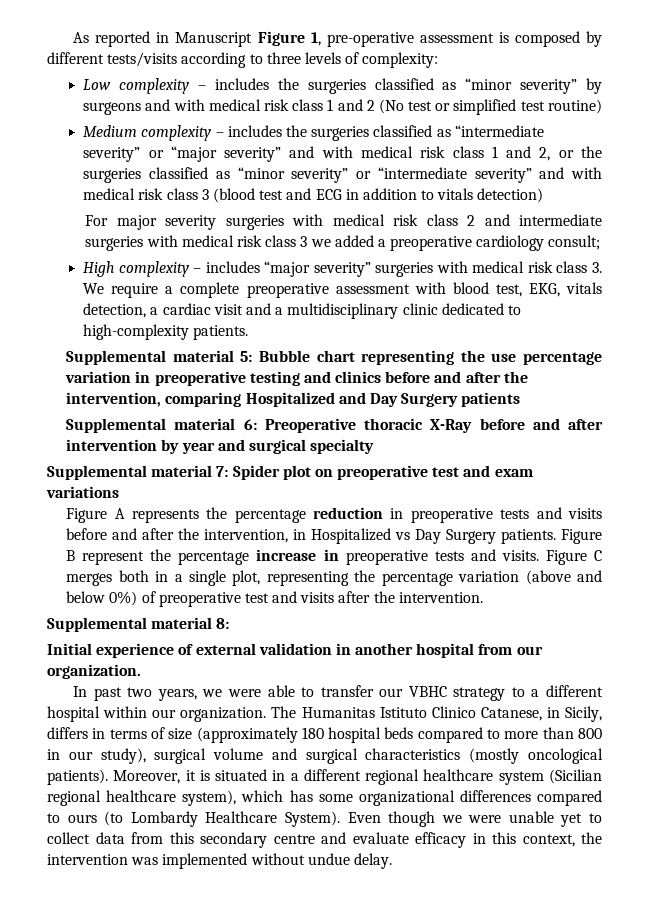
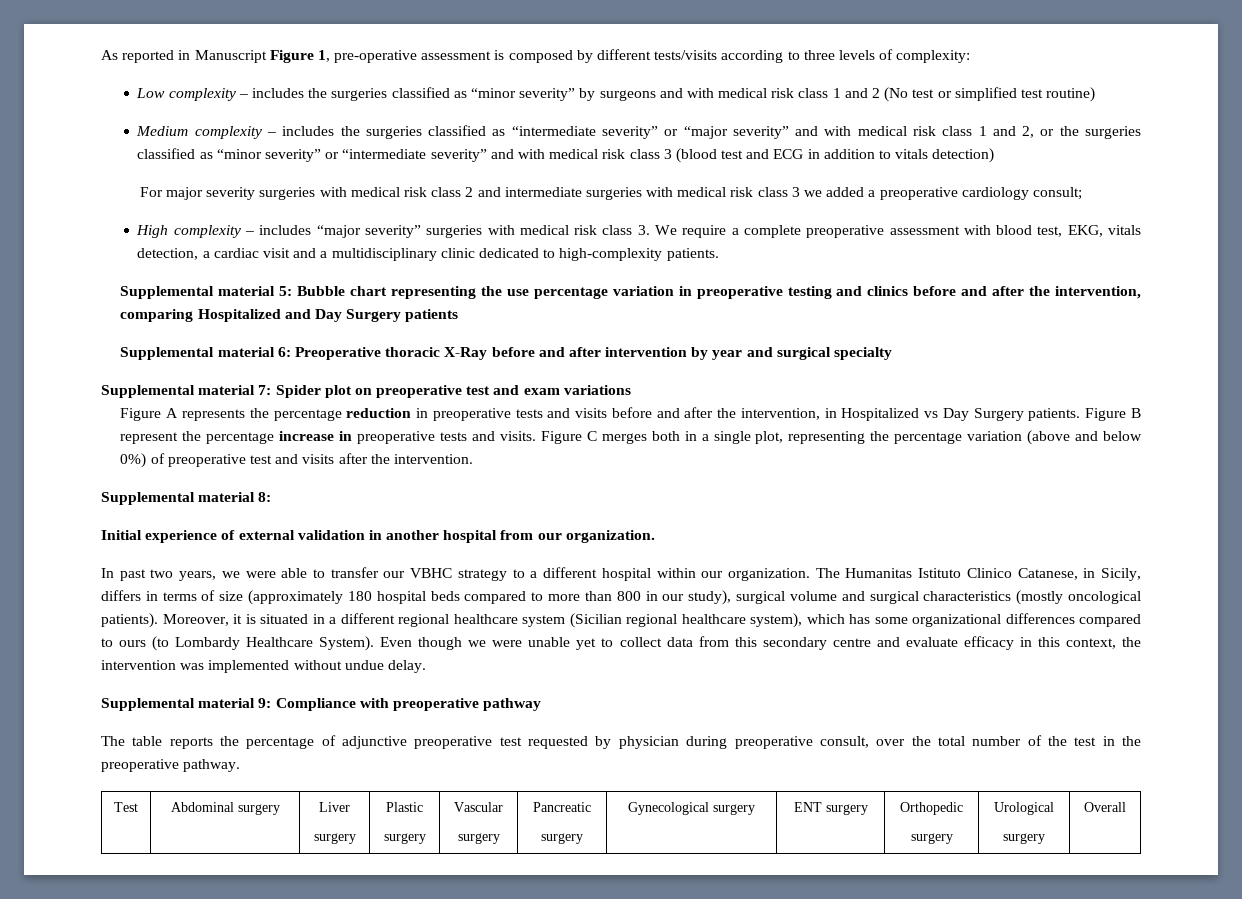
(392, 861) none -> [101,698,542,711] [101,735,1141,749] [101,759,241,772] [114,802,138,812] [170,802,280,815] [319,802,350,812] [313,833,356,844] [386,802,423,812] [383,833,426,844] [454,802,503,812] [457,833,500,844] [533,802,591,812] [541,833,583,844] [628,802,755,815] [793,802,868,815] [900,802,963,815] [910,833,953,844] [994,802,1054,815] [1003,833,1045,844] [1084,802,1126,812] // Supplemental material 9: Compliance with preoperative pathway // The table reports the percentage of adjunctive preoperative test requested by physician during preoperative consult, over the total number of the test in the preoperative pathway. // Test | Abdominal surgery | Liver // surgery | Plastic // surgery | Vascular // surgery | Pancreatic // surgery | Gynecological surgery | ENT surgery | Orthopedic // surgery | Urological // surgery | Overall

